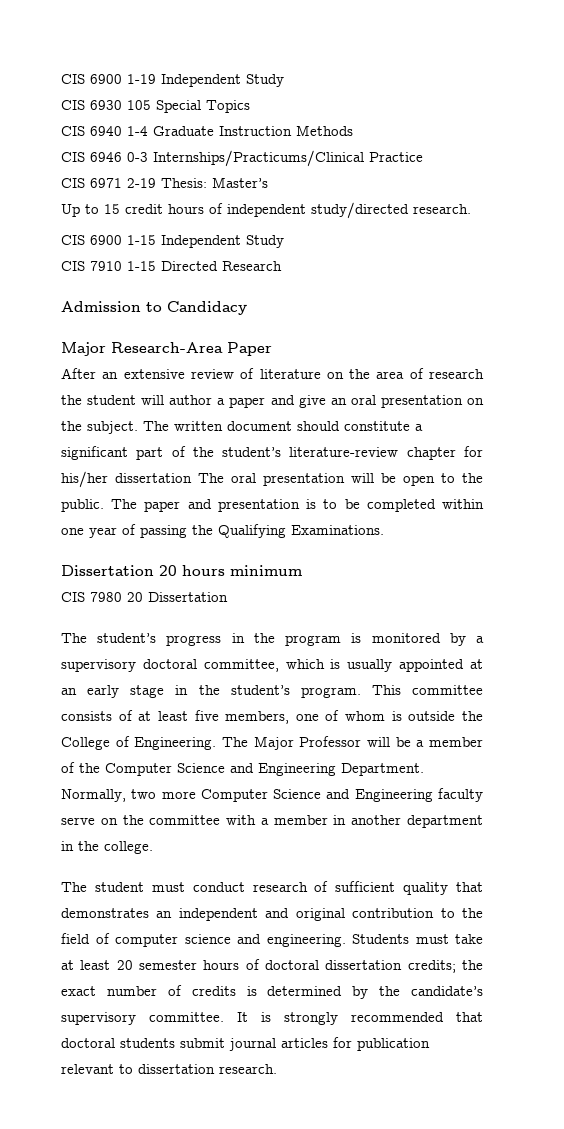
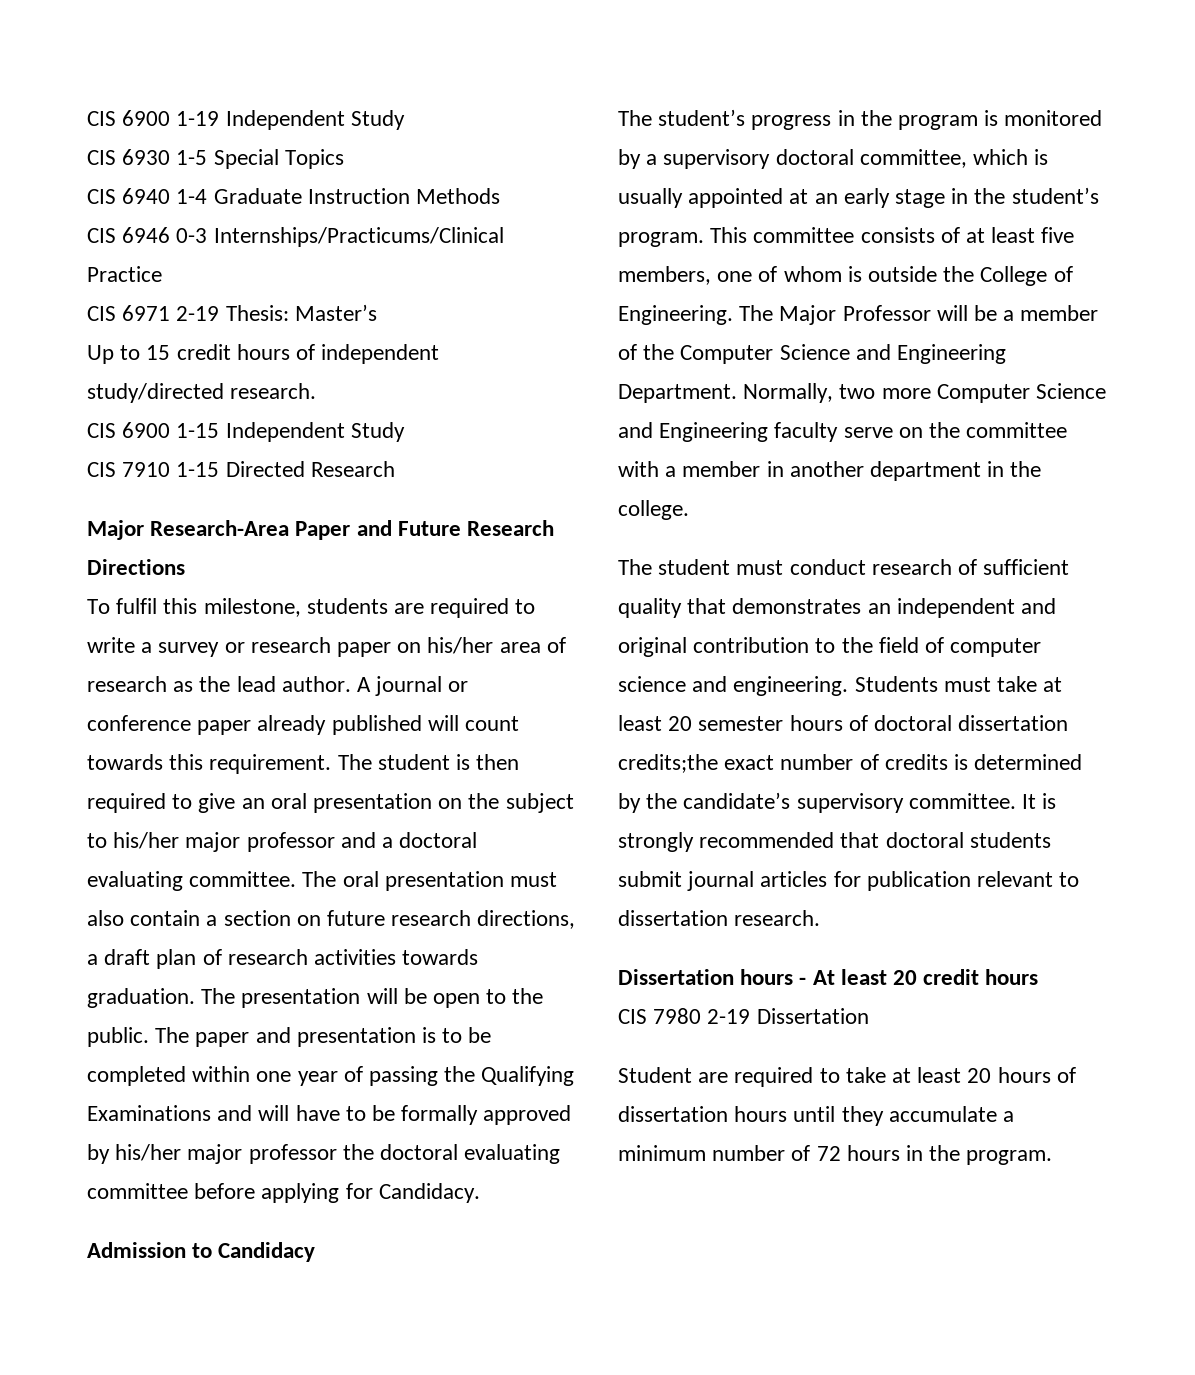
[127,100,151,110] 105 -> [176,150,208,165] 1-5
[61,301,247,315] // Admission to Candidacy -> (395, 469) none
[61,368,485,379] [61,395,295,408] // After an extensive review of literature on the area of research the student will author a paper and -> [356,520,555,536] [87,559,185,575] [87,598,536,618] [87,637,566,657] [87,676,469,696] [87,715,520,735] [87,754,520,774] [87,793,193,813] and Future Research Directions // To fulfil this milestone, students are required to write a survey or research paper on his/her area of research as the lead author. A journal or conference paper already published will count towards this requirement. The student is then required to
[87,421,423,434] [61,446,483,460] [61,471,256,488] subject. The written document should constitute a significant part of the student’s literature-review chapter for his/her dissertation The oral -> [505,793,574,813] [87,832,478,852] [87,871,558,891] [87,910,576,929] [87,949,479,969] [87,988,236,1008] subject to his/her major professor and a doctoral evaluating committee. The oral presentation must also contain a section on future research directions, a draft plan of research activities towards graduation. The
[291,525,384,535] [61,565,302,576] [61,592,228,602] Examinations. // Dissertation 20 hours minimum // CIS 7980 20 Dissertation -> [87,1105,572,1125] [87,1144,561,1164] [87,1183,480,1203] [87,1242,316,1262] Examinations and will have to be formally approved by his/her major professor the doctoral evaluating committee before applying for Candidacy. // Admission to Candidacy
[407,960,483,973] credits; the -> [618,754,718,773] credits;the
(277, 1069) none -> [618,969,1039,985] [618,1008,869,1024] [618,1067,1076,1087] [618,1106,1015,1126] [618,1145,1053,1165] // Dissertation hours - At least 20 credit hours // CIS 7980 2-19 Dissertation // Student are required to take at least 20 hours of dissertation hours until they accumulate a minimum number of 72 hours in the program.

